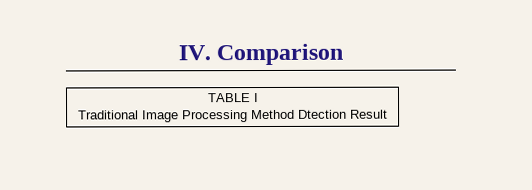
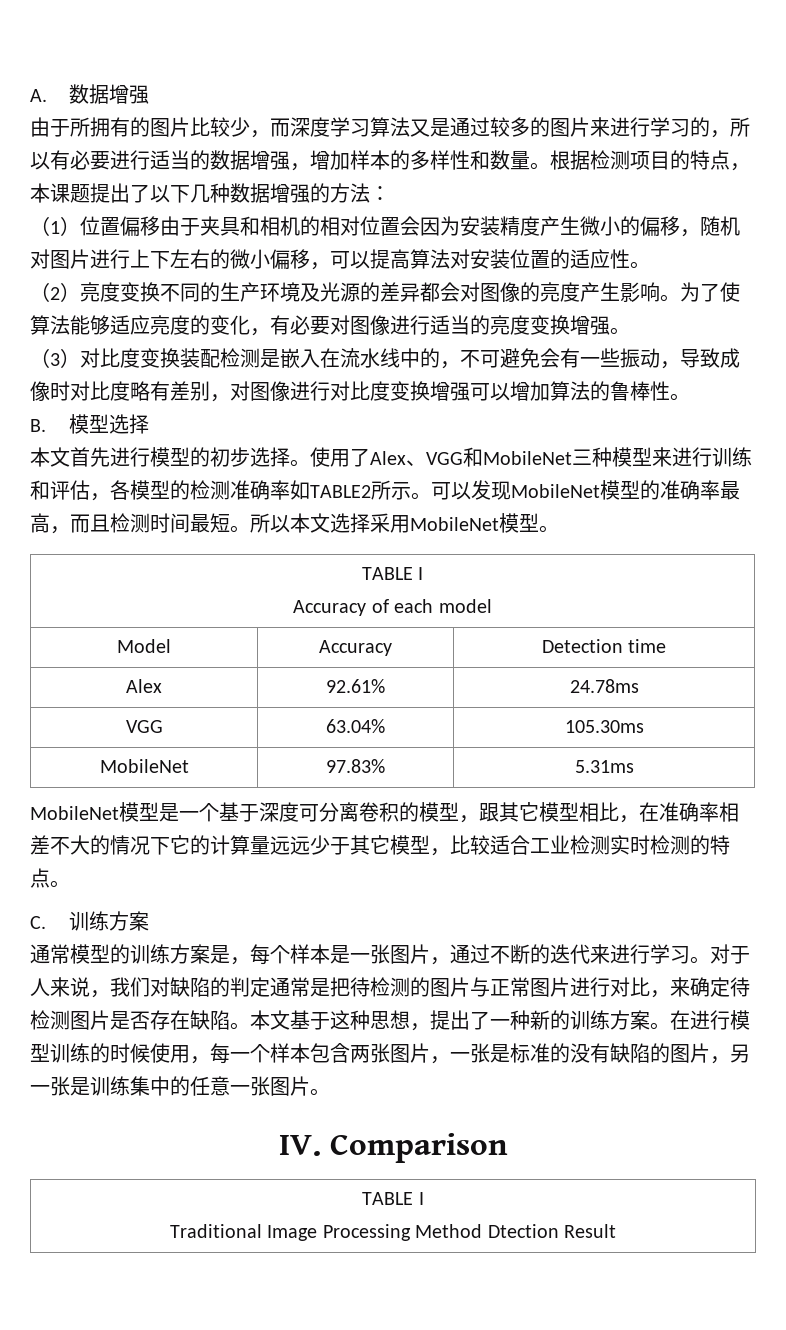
(177, 53) none -> [30,84,149,104] [30,117,750,138] [30,150,750,171] [30,183,390,203] [30,216,740,237] [30,249,650,270] [30,282,740,302] [30,315,630,336] [30,348,740,369] [30,381,690,402] [30,414,149,434] [30,447,752,467] [30,480,740,501] [30,513,559,534] [361,567,424,580] [293,599,492,616] [117,639,171,653] [319,640,392,656] [541,639,667,653] [126,679,162,693] [326,679,385,693] [569,679,639,693] [125,720,163,733] [326,719,385,733] [564,720,644,733] [99,759,189,773] [326,759,385,773] [574,760,634,773] [30,802,739,823] [30,835,730,856] [30,868,70,888] [30,911,149,931] [30,944,750,965] [30,977,750,998] [30,1010,750,1031] [30,1043,750,1064] [30,1076,330,1096] A.数据增强 // 由于所拥有的图片比较少，而深度学习算法又是通过较多的图片来进行学习的，所以有必要进行适当的数据增强，增加样本的多样性和数量。根据检测项目的特点，本课题提出了以下几种数据增强的方法： // （1）位置偏移由于夹具和相机的相对位置会因为安装精度产生微小的偏移，随机对图片进行上下左右的微小偏移，可以提高算法对安装位置的适应性。 // （2）亮度变换不同的生产环境及光源的差异都会对图像的亮度产生影响。为了使算法能够适应亮度的变化，有必要对图像进行适当的亮度变换增强。 // （3）对比度变换装配检测是嵌入在流水线中的，不可避免会有一些振动，导致成像时对比度略有差别，对图像进行对比度变换增强可以增加算法的鲁棒性。 // B.模型选择 // 本文首先进行模型的初步选择。使用了Alex、VGG和MobileNet三种模型来进行训练和评估，各模型的检测准确率如TABLE2所示。可以发现MobileNet模型的准确率最高，而且检测时间最短。所以本文选择采用MobileNet模型。 // TABLE I // Accuracy of each model // Model | Accuracy | Detection time // Alex | 92.61% | 24.78ms // VGG | 63.04% | 105.30ms // MobileNet | 97.83% | 5.31ms // MobileNet模型是一个基于深度可分离卷积的模型，跟其它模型相比，在准确率相差不大的情况下它的计算量远远少于其它模型，比较适合工业检测实时检测的特点。 // C.训练方案 // 通常模型的训练方案是，每个样本是一张图片，通过不断的迭代来进行学习。对于人来说，我们对缺陷的判定通常是把待检测的图片与正常图片进行对比，来确定待检测图片是否存在缺陷。本文基于这种思想，提出了一种新的训练方案。在进行模型训练的时候使用，每一个样本包含两张图片，一张是标准的没有缺陷的图片，另一张是训练集中的任意一张图片。 //

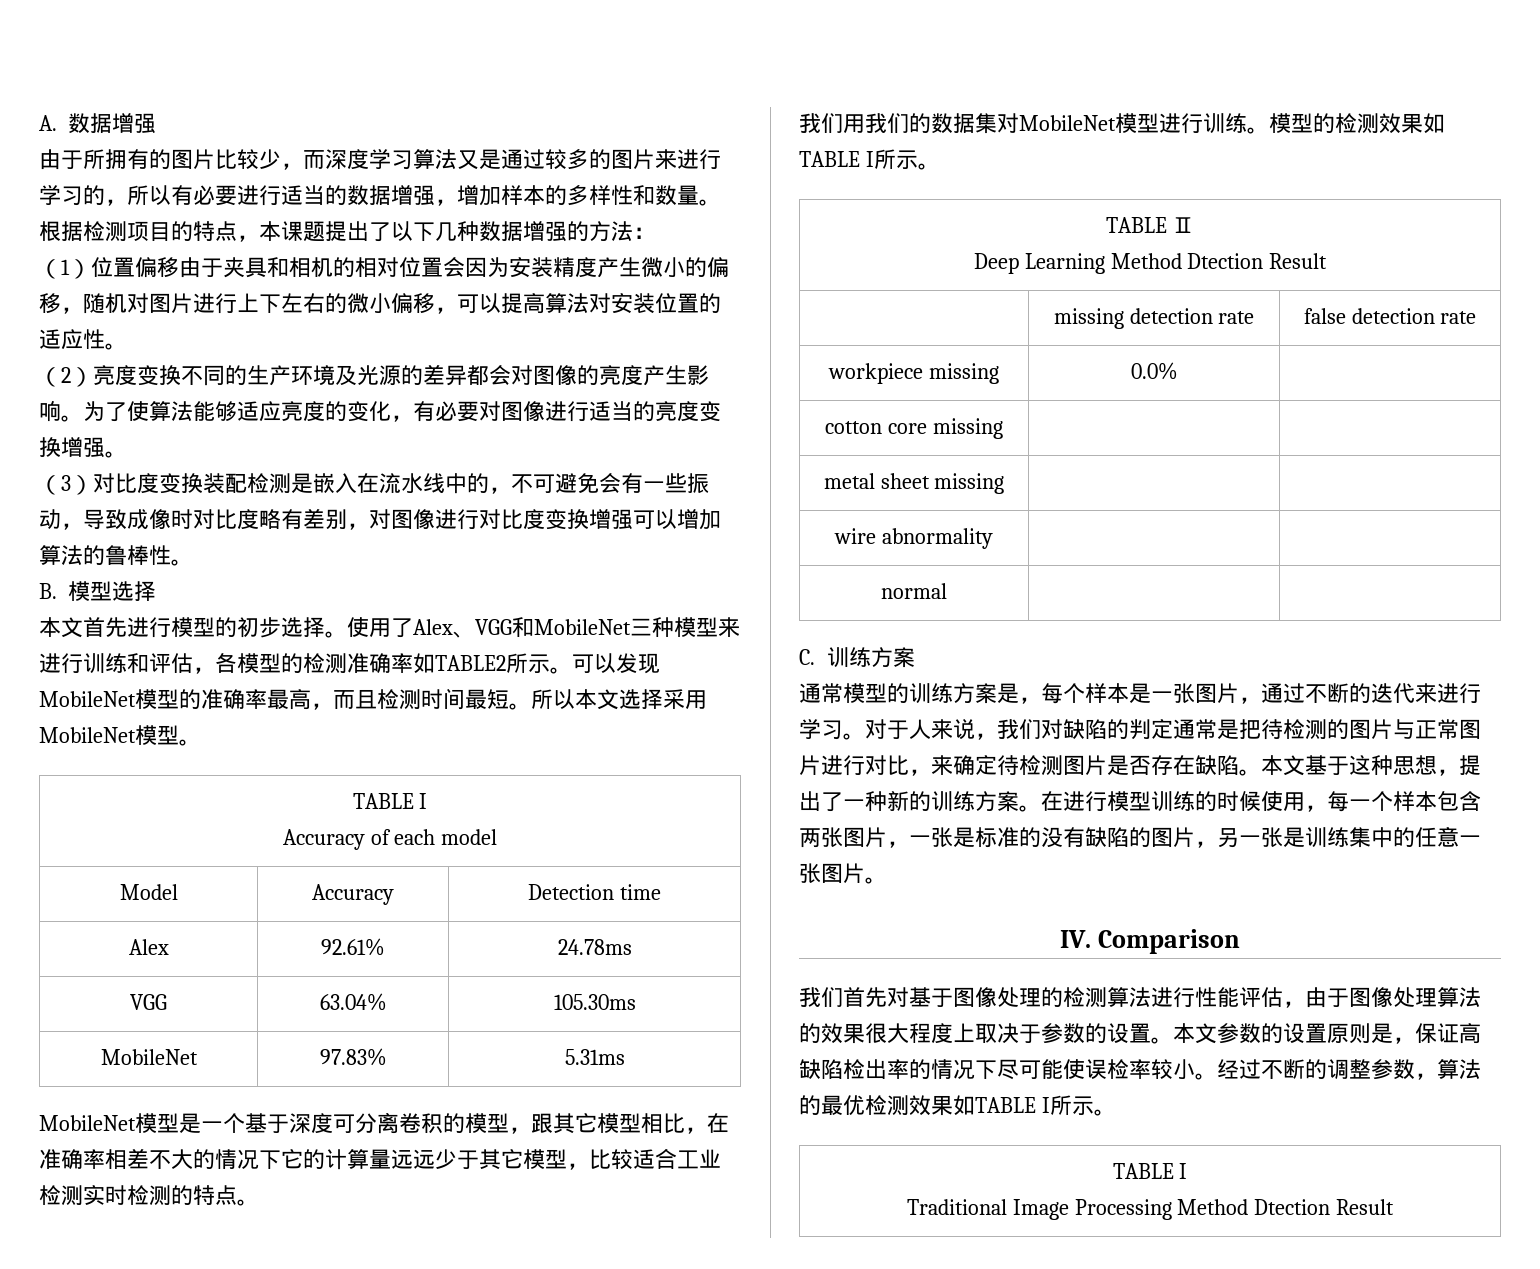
(70, 884) none -> [799,113,1445,134] [799,149,940,170] [1105,217,1195,233] [973,253,1328,274] [1053,308,1255,329] [1303,308,1477,324] [828,363,999,384] [1130,362,1178,380] [825,418,1003,439] [823,473,1005,494] [834,528,993,549] [881,583,947,599] // 我们用我们的数据集对MobileNet模型进行训练。模型的检测效果如TABLE I所示。 // TABLE Ⅱ // Deep Learning Method Dtection Result // | missing detection rate | false detection rate // workpiece missing | 0.0% | // cotton core missing | | // metal sheet missing | | // wire abnormality | | // normal | |
(508, 1148) none -> [799,987,1481,1008] [799,1023,1481,1044] [799,1059,1481,1080] [799,1095,1116,1116] // 我们首先对基于图像处理的检测算法进行性能评估，由于图像处理算法的效果很大程度上取决于参数的设置。本文参数的设置原则是，保证高缺陷检出率的情况下尽可能使误检率较小。经过不断的调整参数，算法的最优检测效果如TABLE I所示。

